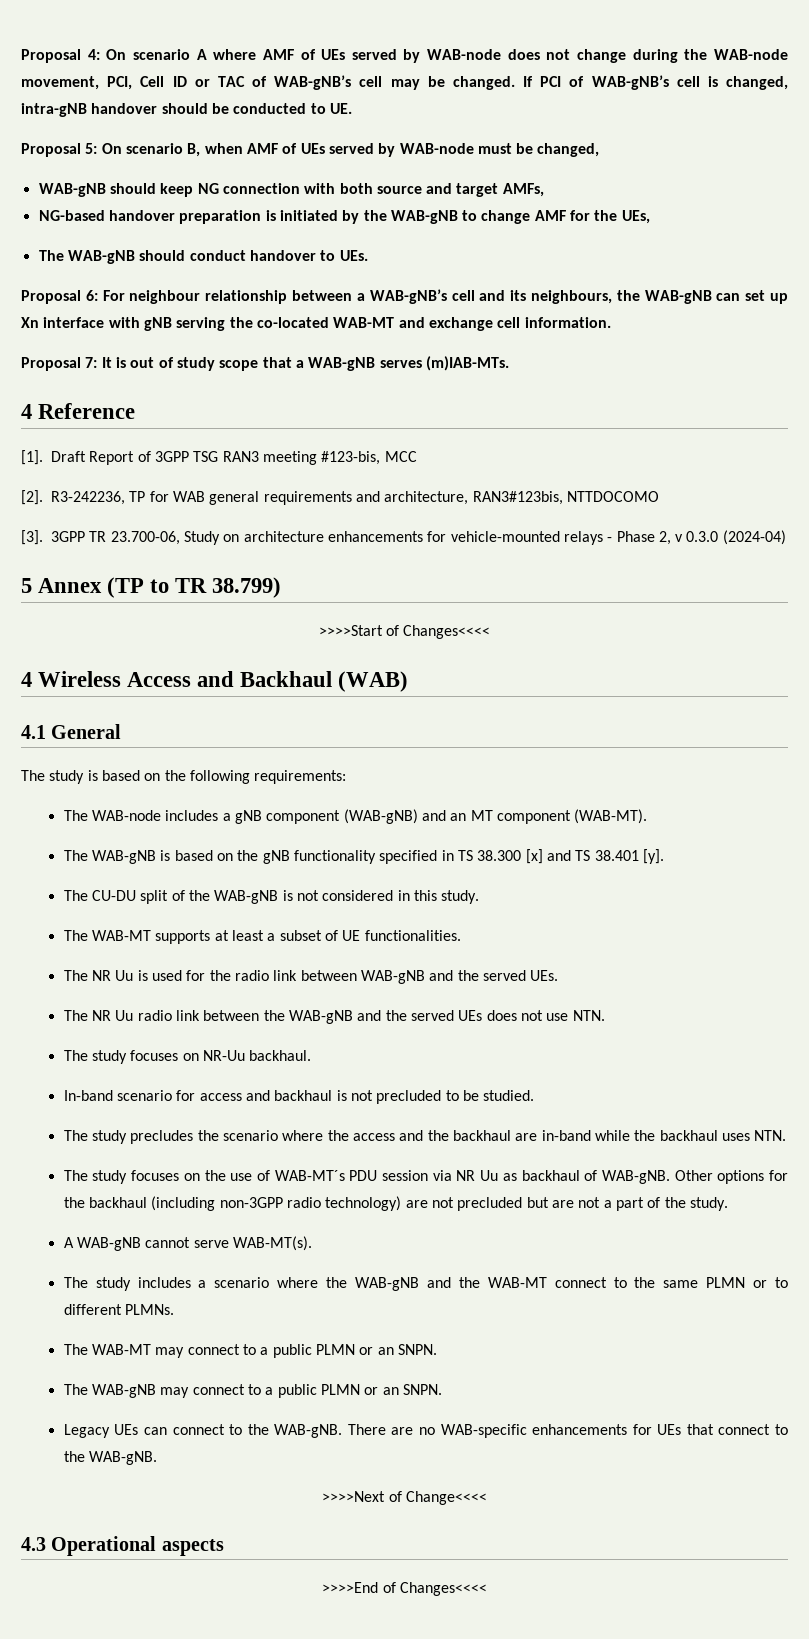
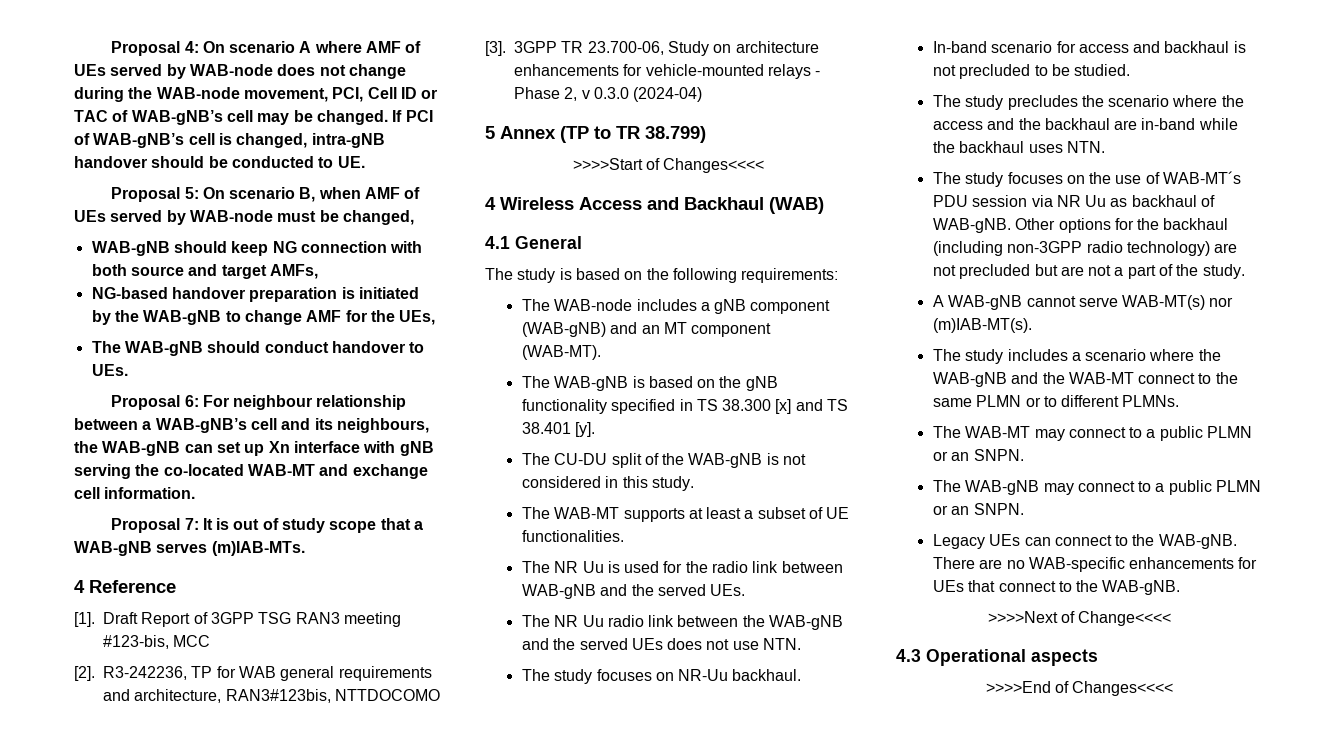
[233,1236,313,1251] WAB-MT(s). -> [1122,295,1234,310] [932,318,1032,333] WAB-MT(s) nor (m)IAB-MT(s).

